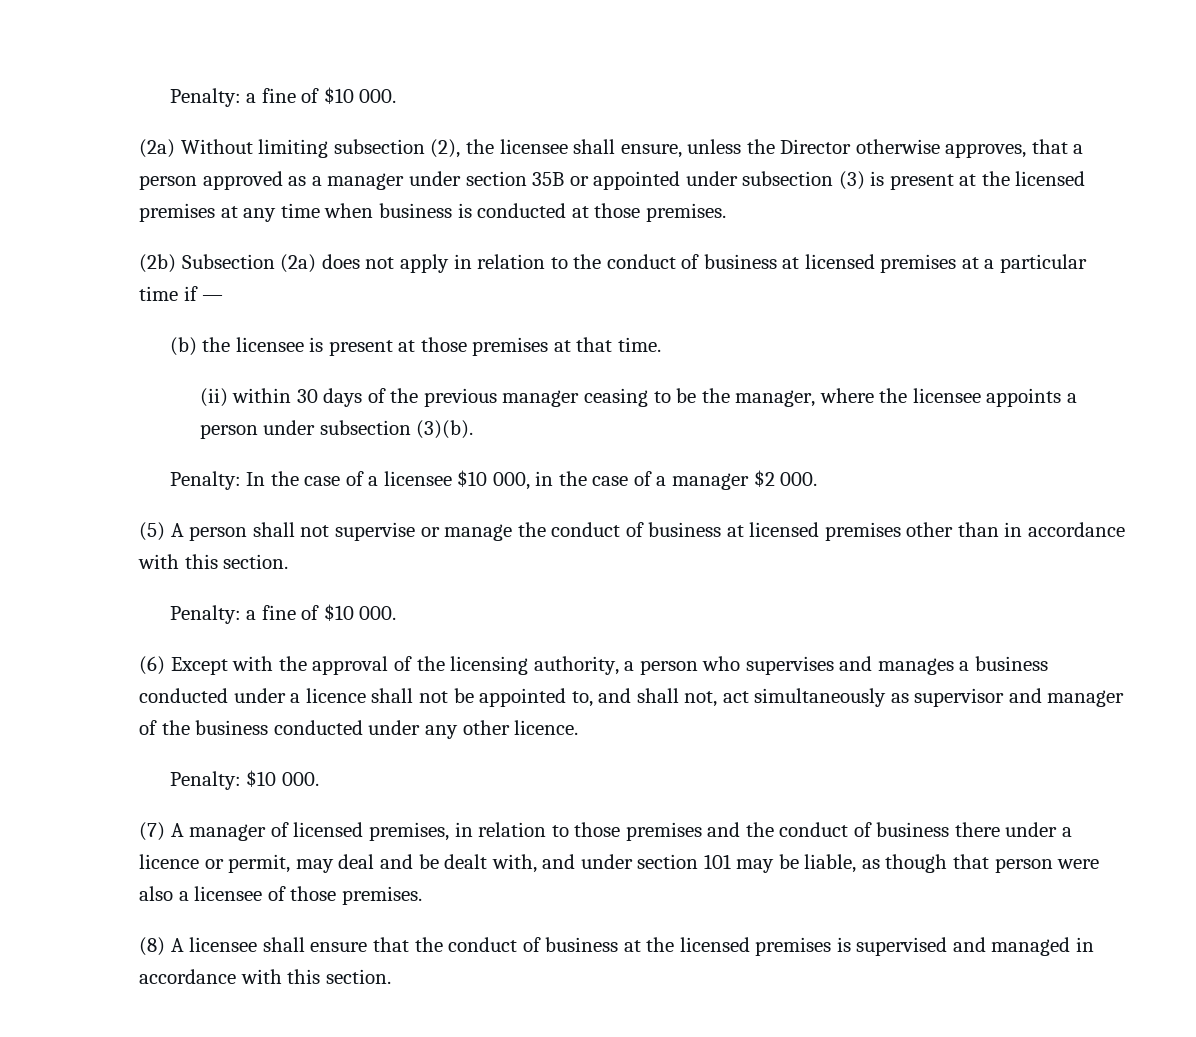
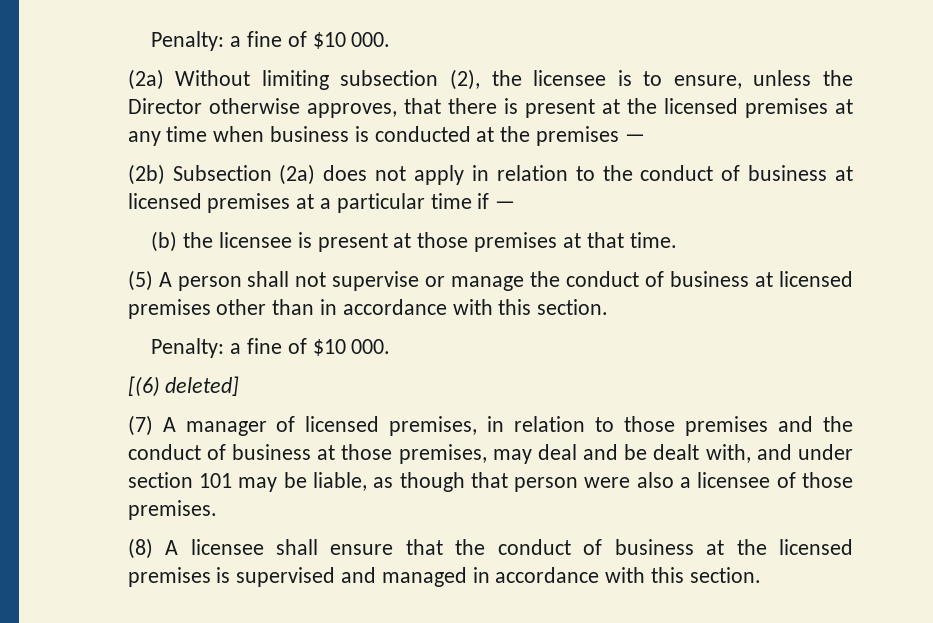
[573,139,616,154] shall -> [617,70,663,86] is to
[1073,144,1084,154] [139,171,865,190] a person approved as a manager under section 35B or appointed under subsection (3) -> [447,98,497,114] there
[594,203,726,222] those premises. -> [500,126,645,146] the premises —
[199,388,1077,407] [199,420,474,439] [169,470,818,490] // (ii) within 30 days of the previous manager ceasing to be the manager, where the licensee appoints a person under subsection (3)(b). // Penalty: In the case of a licensee $10 000, in the case of a manager $2 000. -> (677, 240) none
[139,656,1048,675] [139,688,1125,707] [139,720,579,739] [169,770,319,790] (6) Except with the approval of the licensing authority, a person who supervises and manages a business conducted under a licence shall not be appointed to, and shall not, act simultaneously as supervisor and manager of the business conducted under any other licence. // Penalty: $10 000. -> [127,376,240,397] [(6) deleted]
[954,822,1072,837] [139,854,291,873] there under a licence or permit, -> [317,444,487,464] at those premises,

